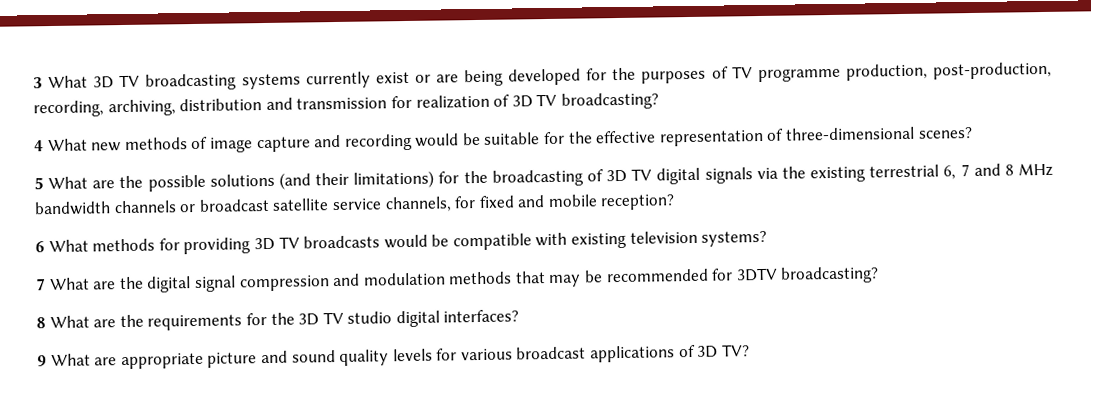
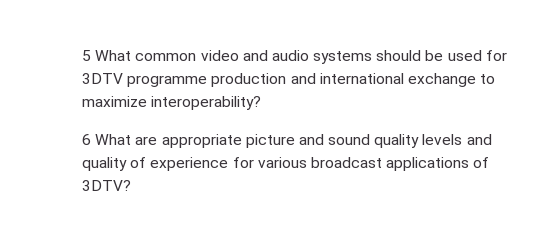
[33,61,1052,91] [33,92,659,118] [34,126,973,153] [34,162,1053,192] [34,194,676,216] [35,230,768,255] [36,266,880,293] [36,309,520,331] [37,355,47,367] 3 What 3D TV broadcasting systems currently exist or are being developed for the purposes of TV programme production, post-production, recording, archiving, distribution and transmission for realization of 3D TV broadcasting? // 4 What new methods of image capture and recording would be suitable for the effective representation of three-dimensional scenes? // 5 What are the possible solutions (and their limitations) for the broadcasting of 3D TV digital signals via the existing terrestrial 6, 7 and 8 MHz bandwidth channels or broadcast satellite service channels, for fixed and mobile reception? // 6 What methods for providing 3D TV broadcasts would be compatible with existing television systems? // 7 What are the digital signal compression and modulation methods that may be recommended for 3DTV broadcasting? // 8 What are the requirements for the 3D TV studio digital interfaces? // 9 -> [82,50,507,64] [82,73,496,87] [82,96,262,110] [82,134,91,145] 5 What common video and audio systems should be used for 3DTV programme production and international exchange to maximize interoperability? // 6
(433, 355) none -> [466,134,492,145] [82,157,229,171] and quality of experience
[697,344,750,358] 3D TV? -> [82,180,131,191] 3DTV?

